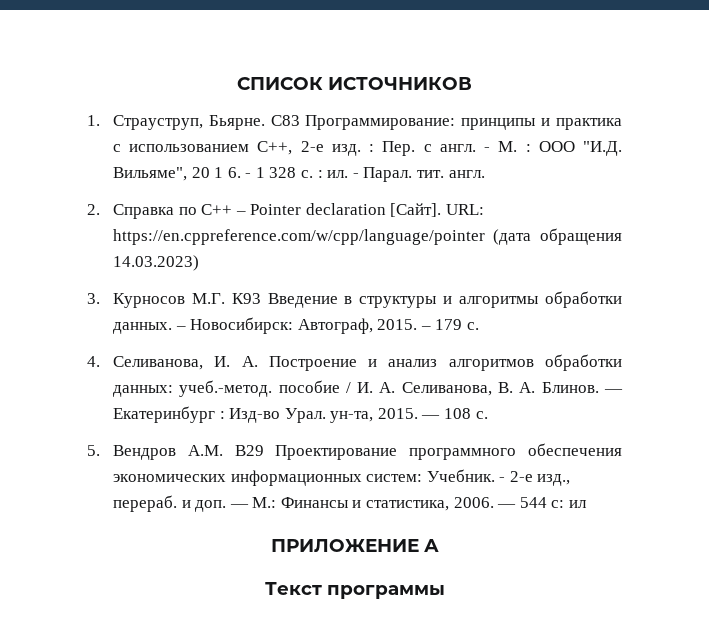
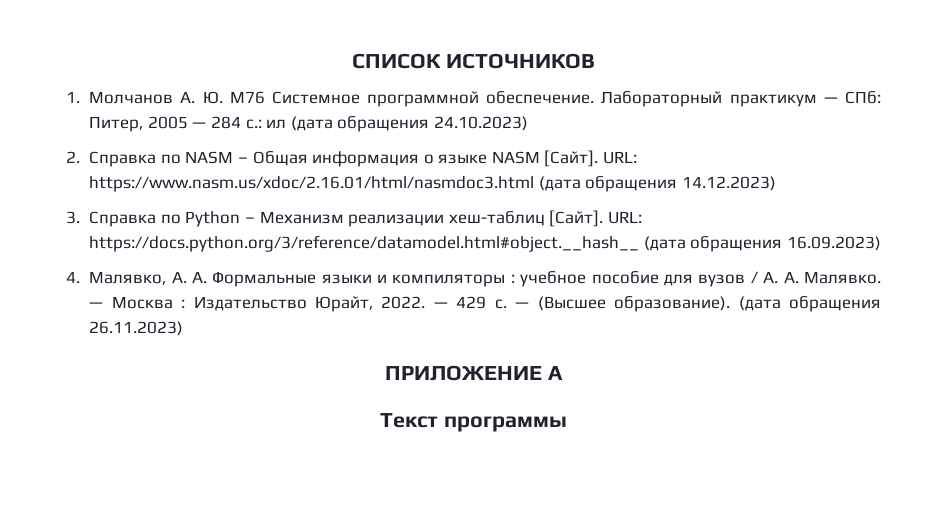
[112,115,622,130] [112,141,623,156] [112,167,485,182] [87,203,485,219] [112,228,622,245] [112,255,199,271] Страуструп, Бьярне. С83 Программирование: принципы и практика с использованием С++, 2-е изд. : Пер. с англ. - М. : ООО "И.Д. Вильяме", 20 1 6. - 1 328 с. : ил. - Парал. тит. англ. // 2. Справка по C++ – Pointer declaration [Сайт]. URL: https://en.cppreference.com/w/cpp/language/pointer (дата обращения 14.03.2023) -> [89,91,881,107] [89,116,528,132] [66,150,638,167] [89,176,776,192] Молчанов А. Ю. М76 Системное программной обеспечение. Лабораторный практикум — СПб: Питер, 2005 — 284 с.: ил (дата обращения 24.10.2023) // 2. Справка по NASM – Общая информация о языке NASM [Сайт]. URL: https://www.nasm.us/xdoc/2.16.01/html/nasmdoc3.html (дата обращения 14.12.2023)
[112,291,622,308] [112,317,480,334] [87,354,622,371] [112,380,623,397] [112,406,488,423] [87,443,622,460] [112,469,571,486] [112,495,587,512] Курносов М.Г. К93 Введение в структуры и алгоритмы обработки данных. – Новосибирск: Автограф, 2015. – 179 с. // 4. Селиванова, И. А. Построение и анализ алгоритмов обработки данных: учеб.-метод. пособие / И. А. Селиванова, В. А. Блинов. — Екатеринбург : Изд-во Урал. ун-та, 2015. — 108 с. // 5. Вендров А.М. В29 Проектирование программного обеспечения экономических информационных систем: Учебник. - 2-е изд., перераб. и доп. — М.: Финансы и статистика, 2006. — 544 с: ил -> [89,210,642,227] [89,235,881,252] [66,271,881,287] [89,296,881,312] [89,321,184,336] Справка по Python – Механизм реализации хеш-таблиц [Сайт]. URL: https://docs.python.org/3/reference/datamodel.html#object.__hash__ (дата обращения 16.09.2023) // 4. Малявко, А. А. Формальные языки и компиляторы : учебное пособие для вузов / А. А. Малявко. — Москва : Издательство Юрайт, 2022. — 429 с. — (Высшее образование). (дата обращения 26.11.2023)

